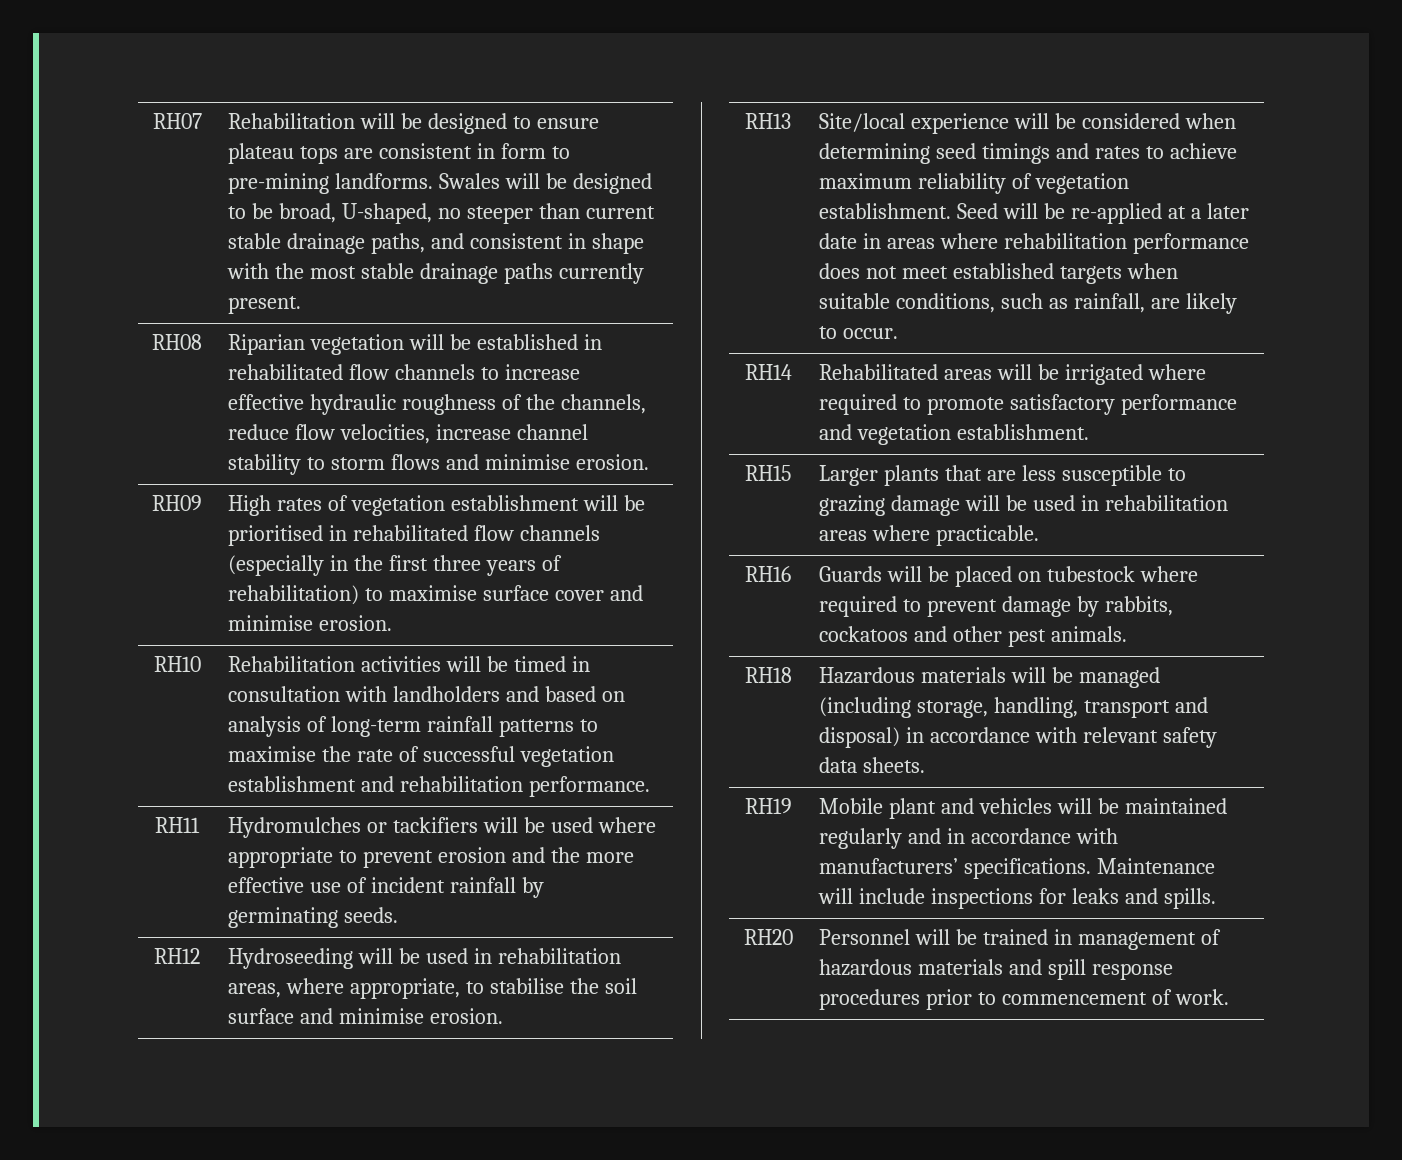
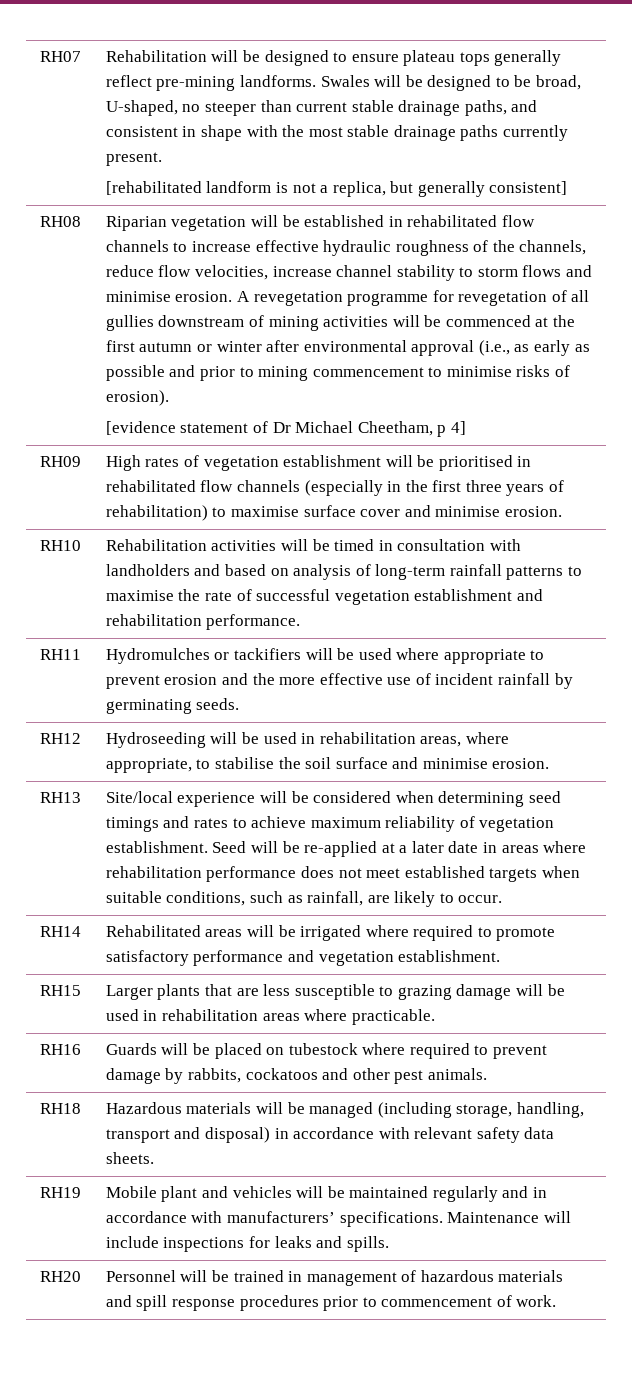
[344,143,570,159] are consistent in form to -> [494,50,562,66] [105,75,152,87] generally reflect
(302, 305) none -> [105,181,568,197] // [rehabilitated landform is not a replica, but generally consistent]
(649, 462) none -> [236,290,590,306] [105,315,576,331] [105,340,590,356] [105,365,571,381] [105,390,169,406] [105,421,466,437] A revegetation programme for revegetation of all gullies downstream of mining activities will be commenced at the first autumn or winter after environmental approval (i.e., as early as possible and prior to mining commencement to minimise risks of erosion). // [evidence statement of Dr Michael Cheetham, p 4]

